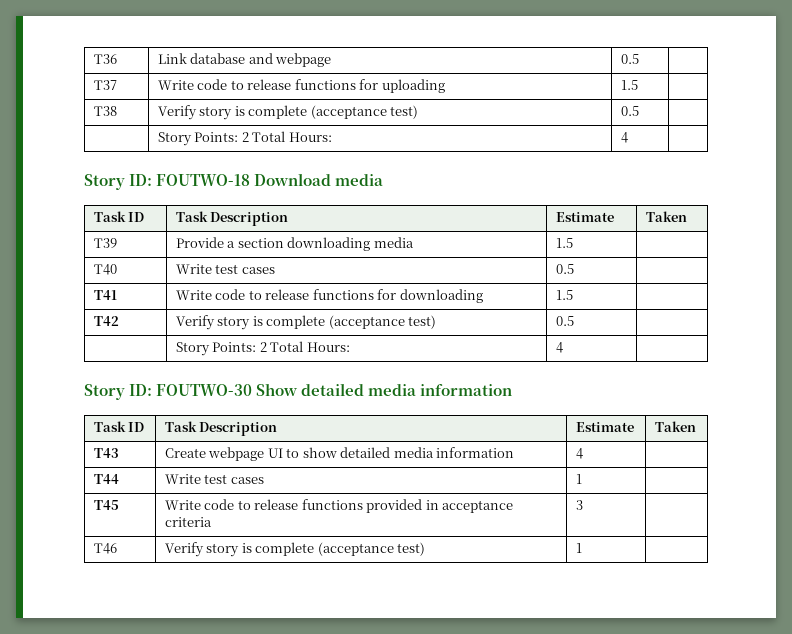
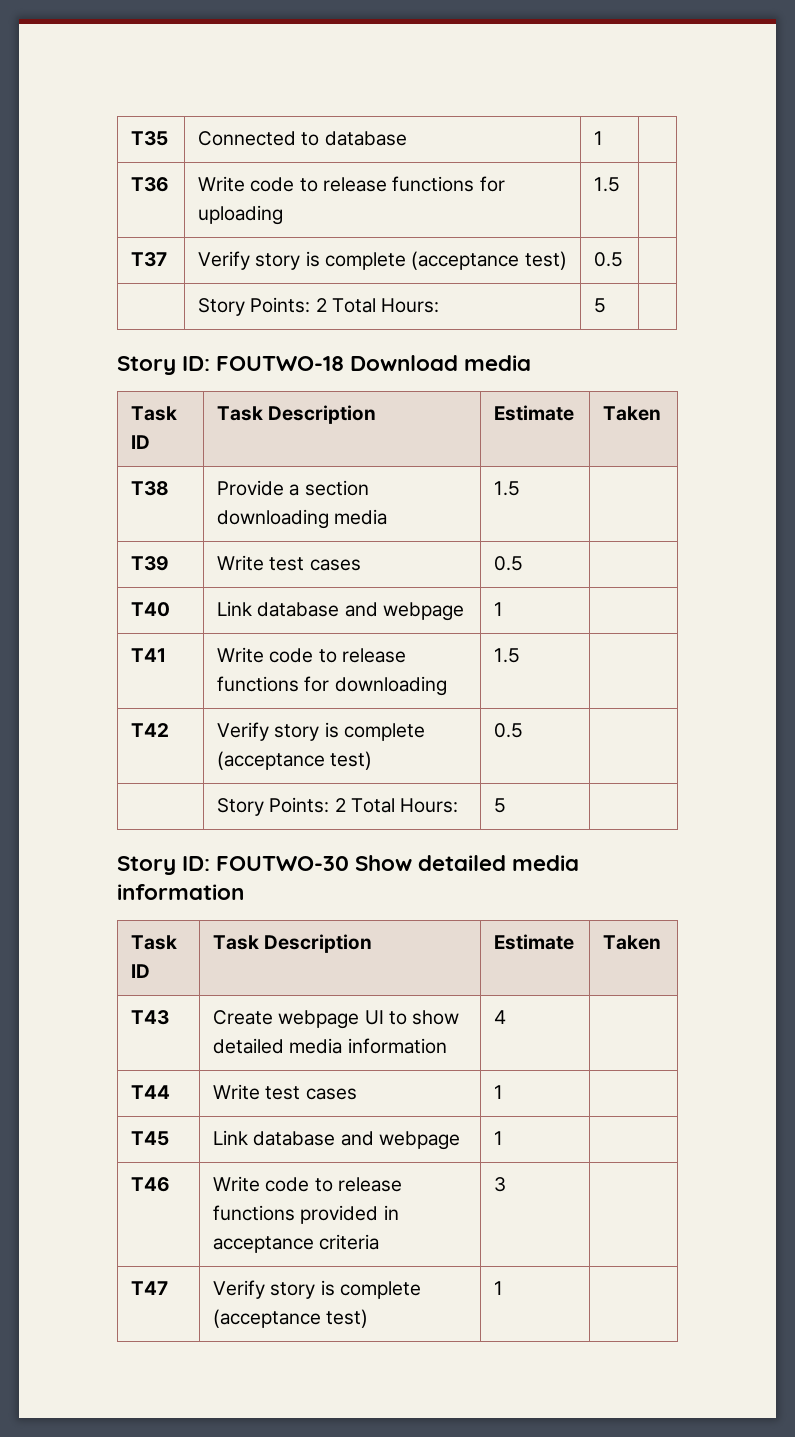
[93,54,117,64] [157,53,332,67] [620,54,639,64] [93,80,117,90] T36 | Link database and webpage | 0.5 | // T37 -> [131,131,169,146] [198,131,407,146] [594,131,604,145] [131,177,170,192] T35 | Connected to database | 1 | // T36
[93,106,117,116] T38 -> [131,252,168,267] T37
[620,132,628,143] 4 -> [594,298,607,313] 5
[93,238,117,248] T39 -> [131,481,170,496] T38
[93,264,117,275] T40 -> [131,556,170,571] T39
(574, 269) none -> [131,602,171,617] [217,601,464,621] [494,602,504,616] // T40 | Link database and webpage | 1 |
[555,342,563,353] 4 -> [494,798,507,813] 5
(119, 505) none -> [213,1130,460,1150] [494,1131,504,1145] [131,1177,171,1192] | Link database and webpage | 1 | // T46
[93,543,117,554] T46 -> [131,1281,169,1295] T47

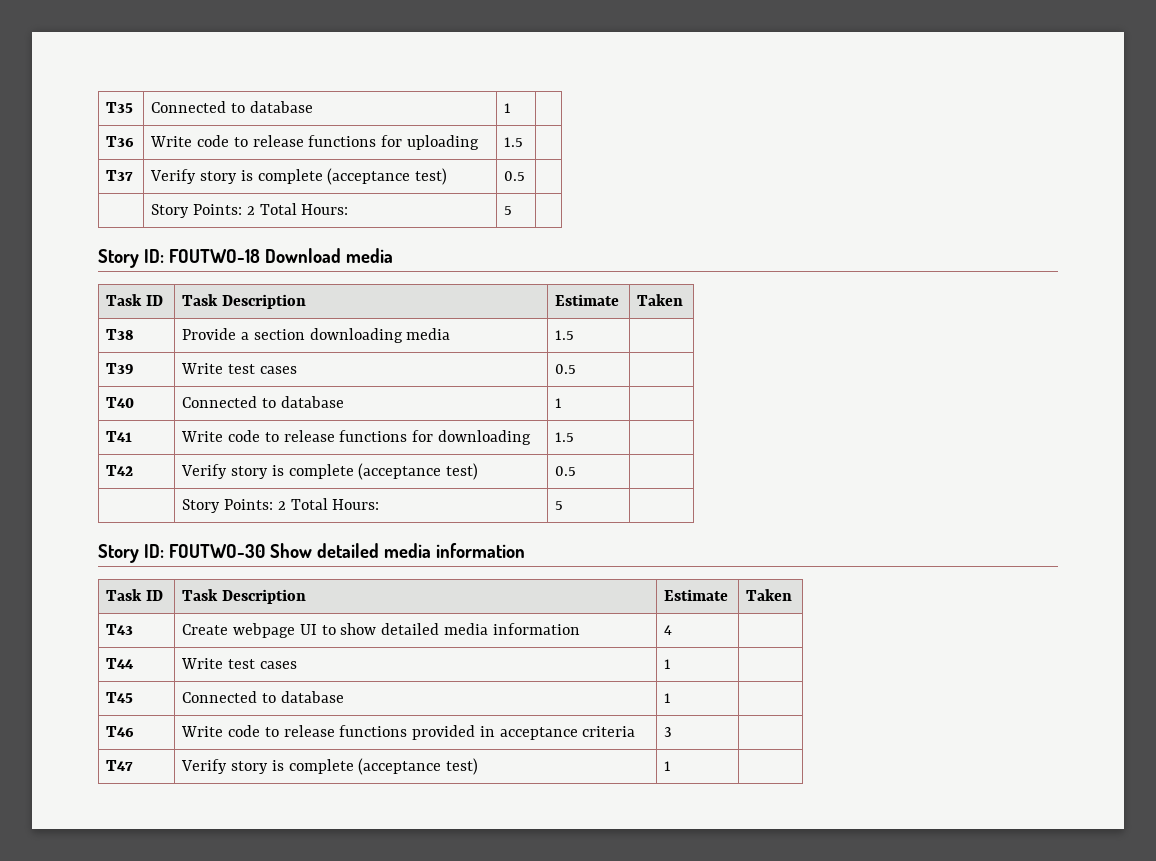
[217,601,464,621] Link database and webpage -> [182,396,344,408] Connected to database
[213,1130,460,1150] Link database and webpage -> [182,691,344,703] Connected to database

